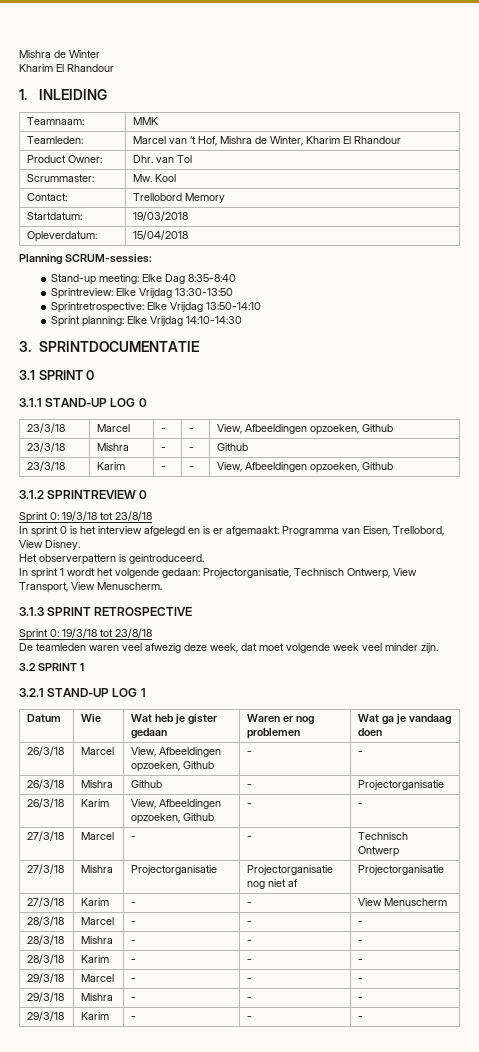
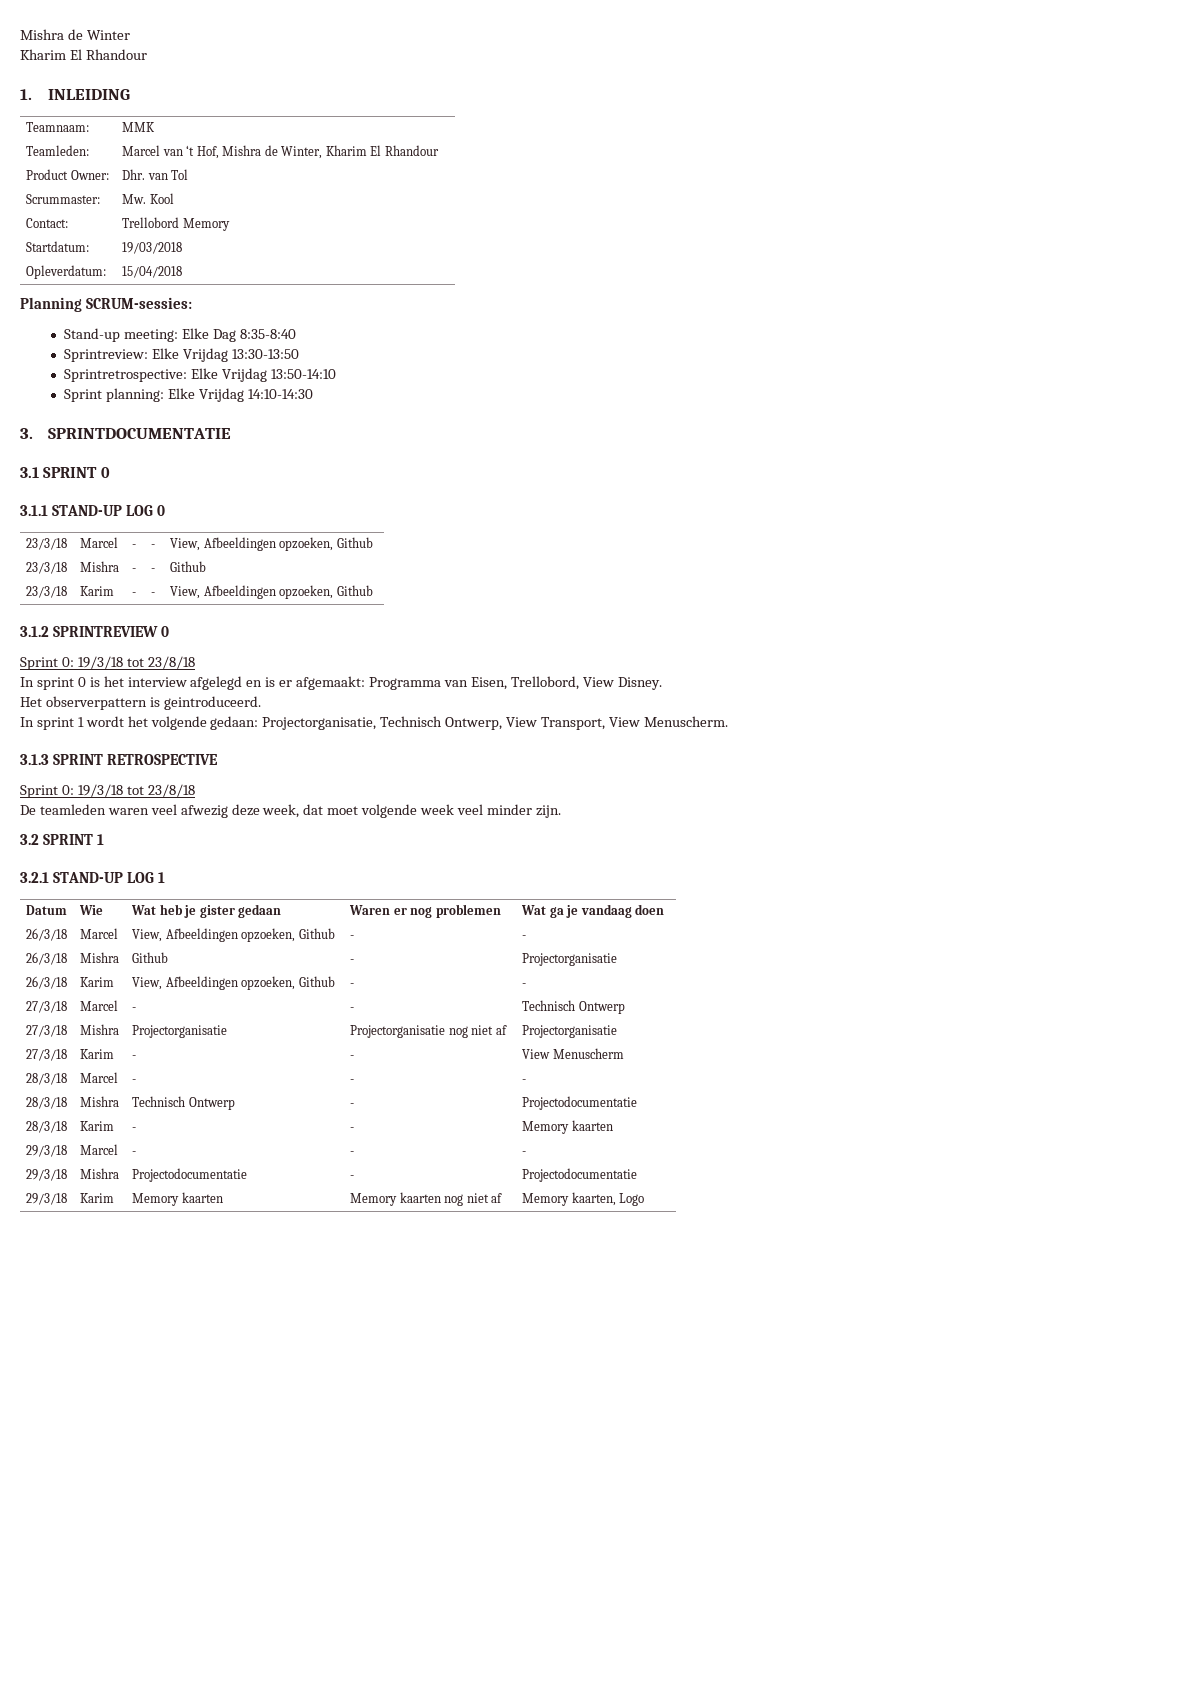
[131,940,137,944] [247,940,253,944] [358,940,364,944] - | - | - -> [132,1096,235,1110] [350,1103,355,1107] [522,1096,638,1110] Technisch Ontwerp | - | Projectodocumentatie
[358,959,364,963] - -> [522,1120,613,1134] Memory kaarten
[131,997,137,1001] [247,997,253,1001] [358,997,364,1001] - | - | - -> [132,1168,248,1182] [350,1175,355,1179] [522,1168,638,1182] Projectodocumentatie | - | Projectodocumentatie
[131,1016,137,1020] [247,1016,253,1020] [358,1016,364,1020] - | - | - -> [132,1192,223,1206] [350,1192,503,1206] [522,1192,645,1206] Memory kaarten | Memory kaarten nog niet af | Memory kaarten, Logo

